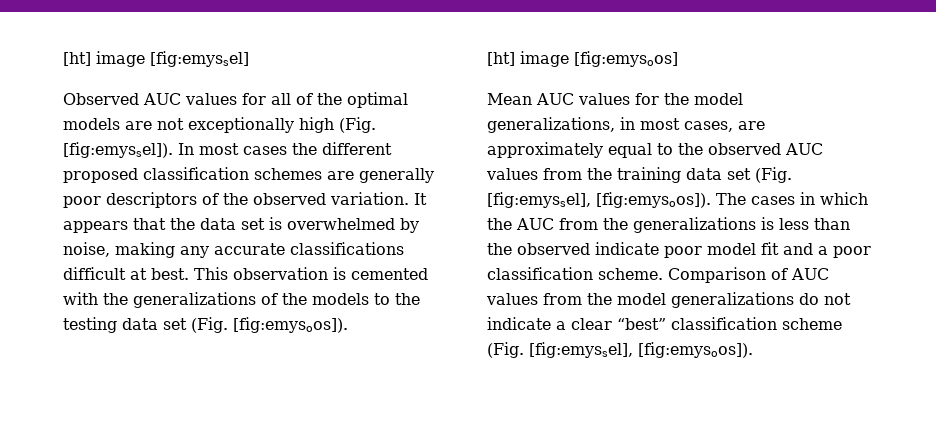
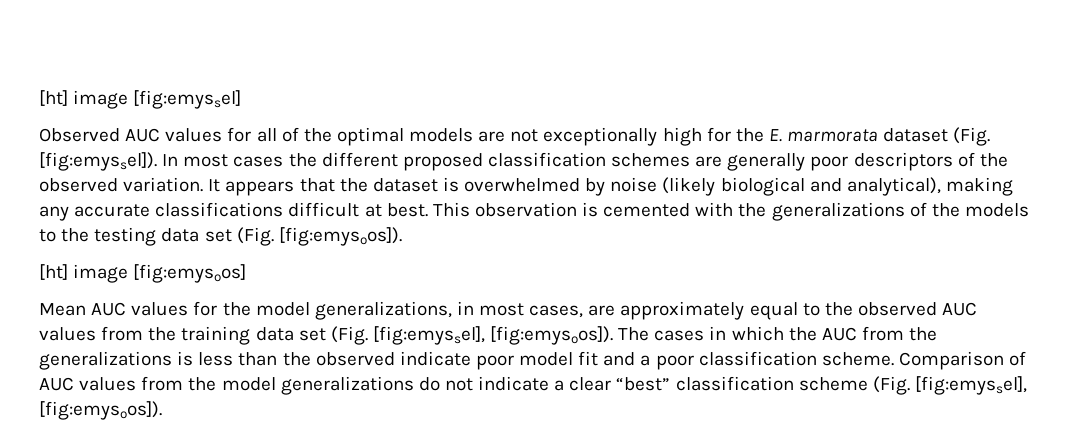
(334, 125) none -> [706,127,949,142] for the E. marmorata dataset
[200,218,265,230] data set -> [372,178,438,192] dataset
[63,242,110,257] noise, -> [610,177,941,196] noise (likely biological and analytical),

